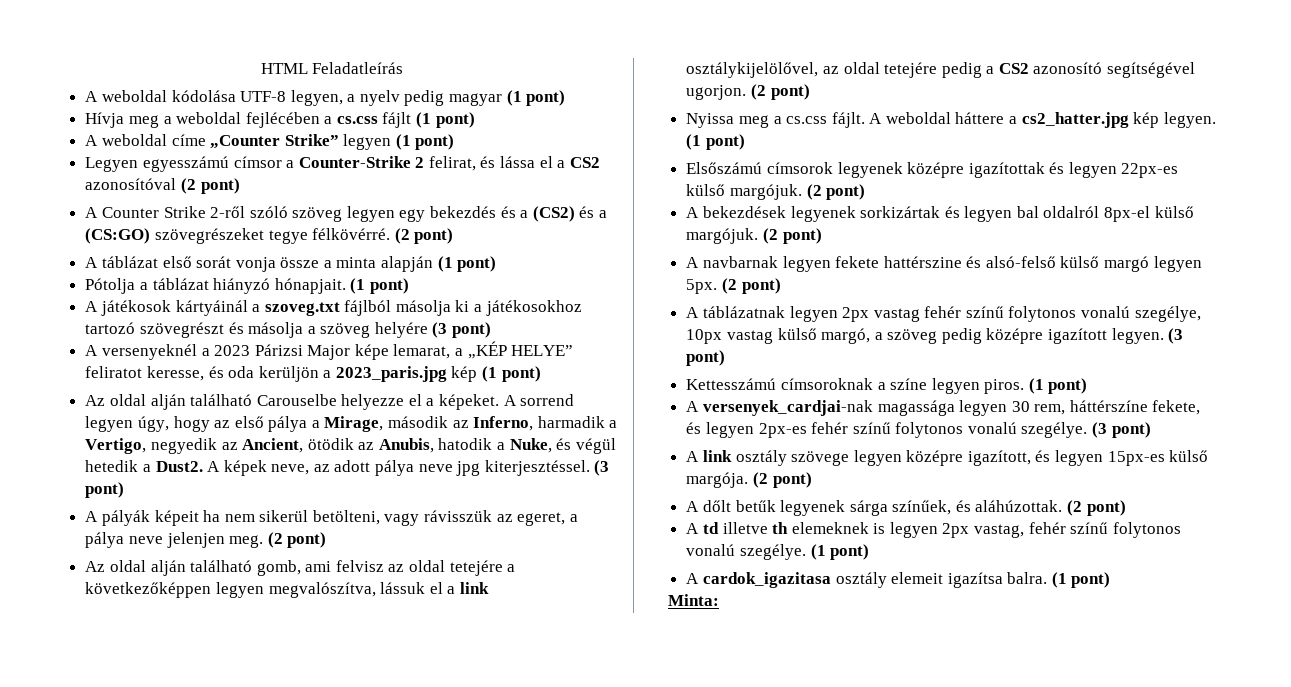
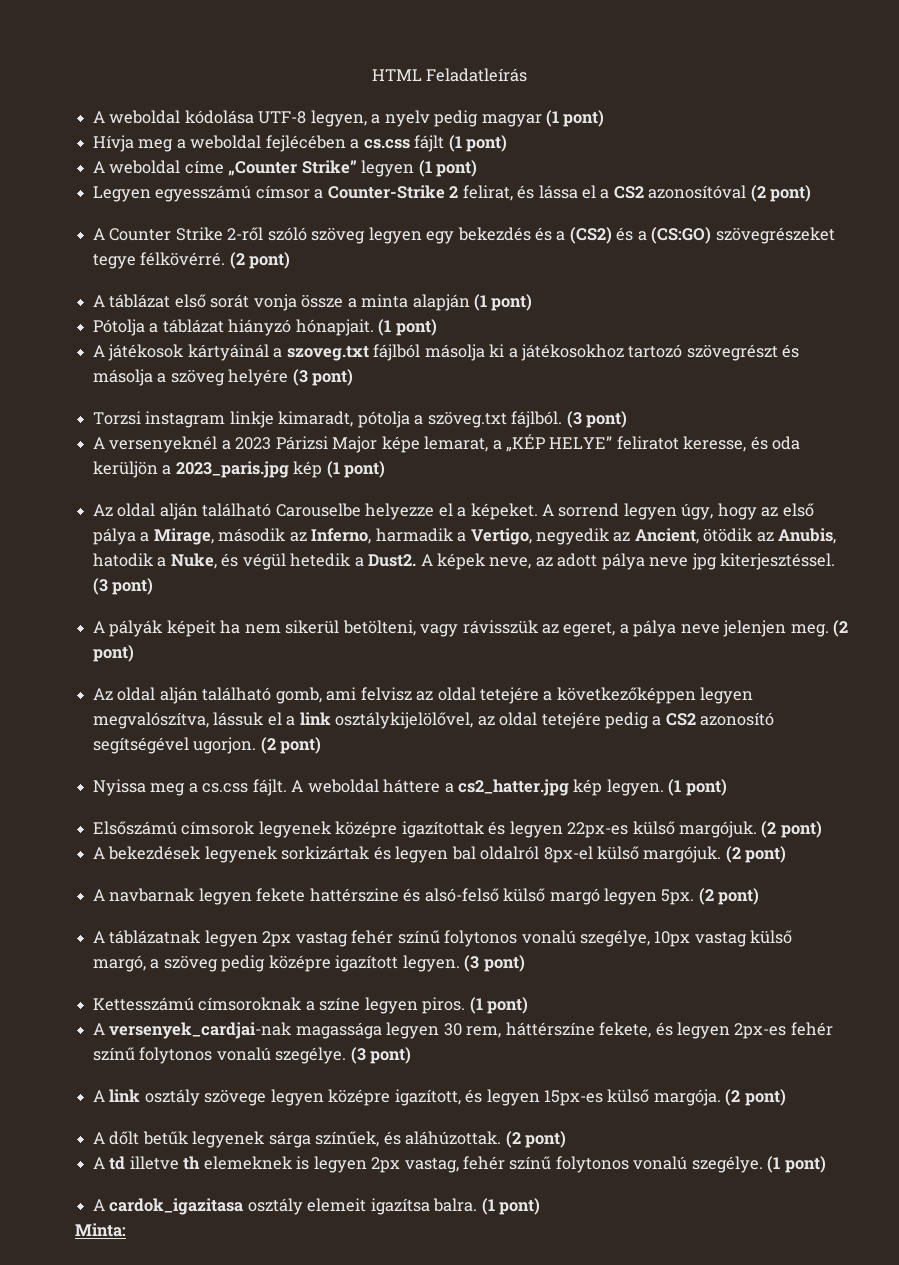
(492, 330) none -> [92,411,628,428] // Torzsi instagram linkje kimaradt, pótolja a szöveg.txt fájlból. (3 pont)

